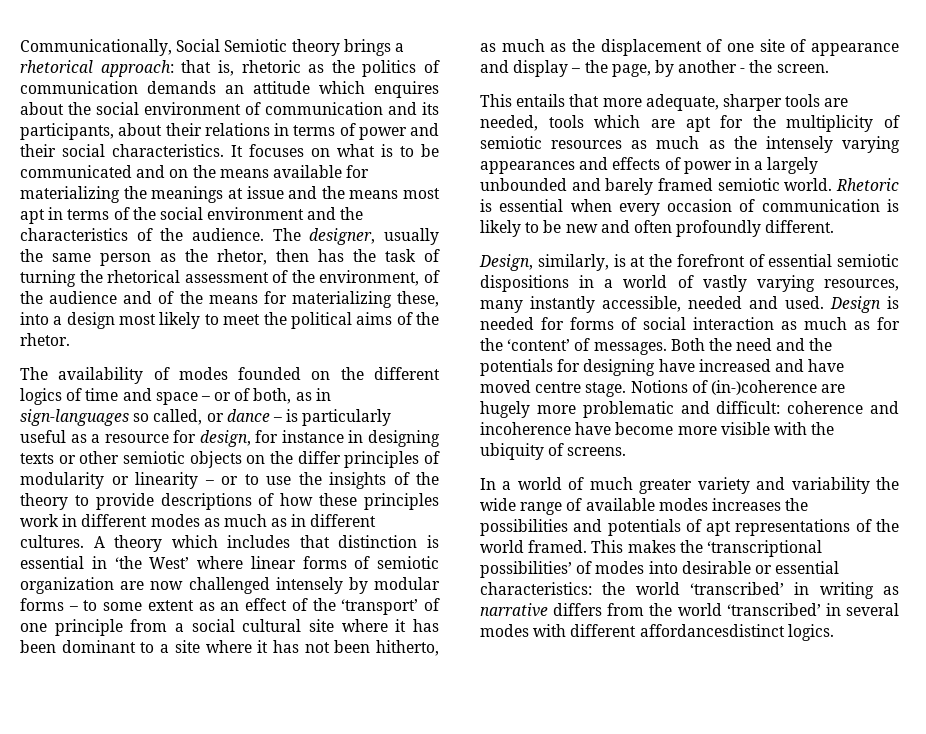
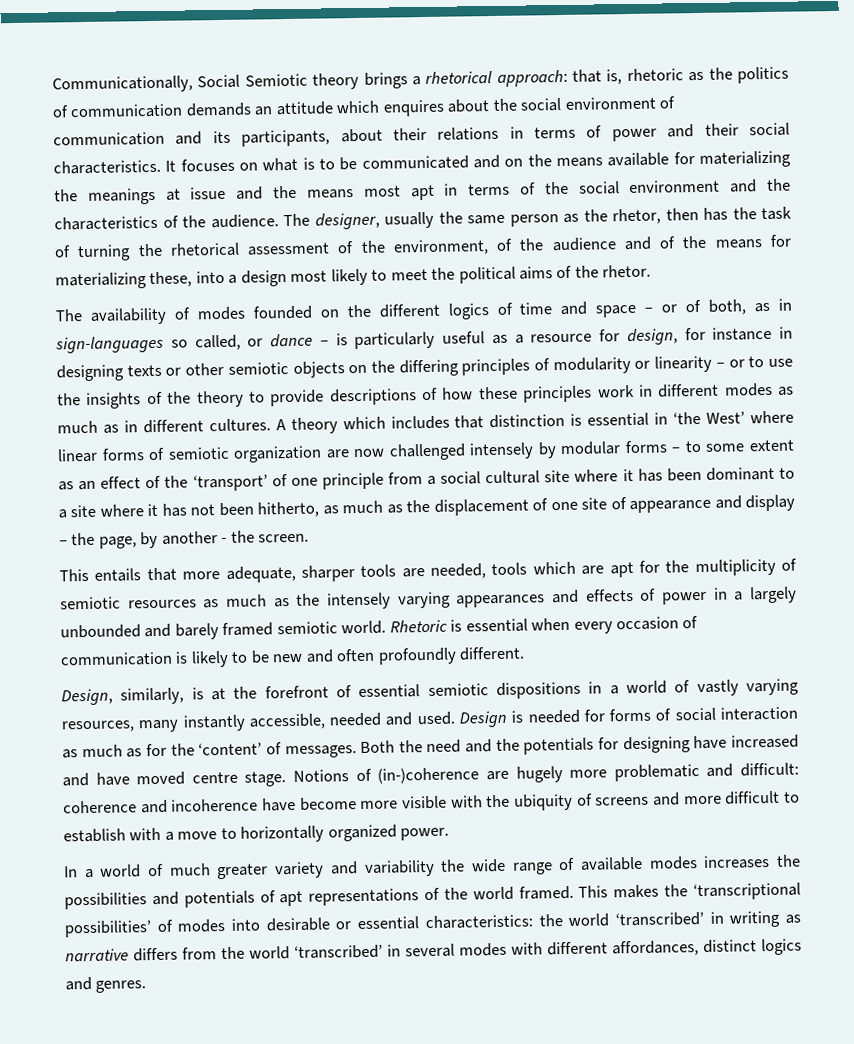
[297,451,341,464] differ -> [398,359,459,377] differing
[567,447,627,456] screens. -> [595,790,800,806] [63,824,450,843] screens and more difficult to establish with a move to horizontally organized power.
[639,624,834,641] affordancesdistinct logics. -> [612,938,802,957] [65,976,147,993] affordances, distinct logics and genres.

